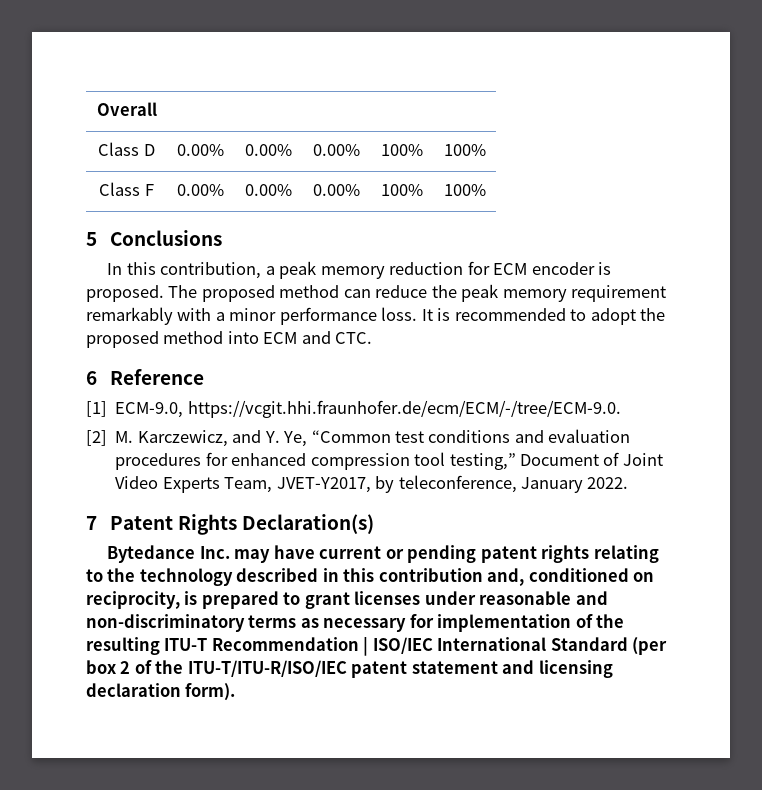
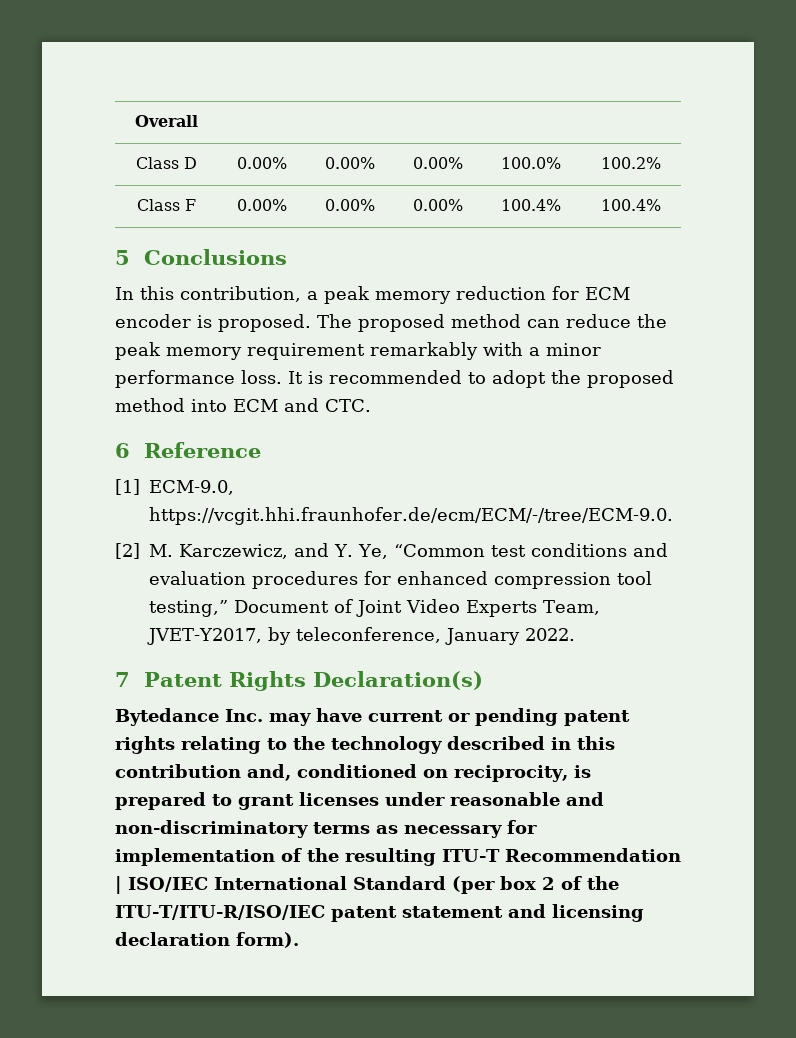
[381,144,423,156] [443,144,486,156] 100% | 100% -> [501,157,561,169] [600,157,661,169] 100.0% | 100.2%
[381,184,423,196] [443,184,486,196] 100% | 100% -> [501,199,561,211] [600,199,661,211] 100.4% | 100.4%

